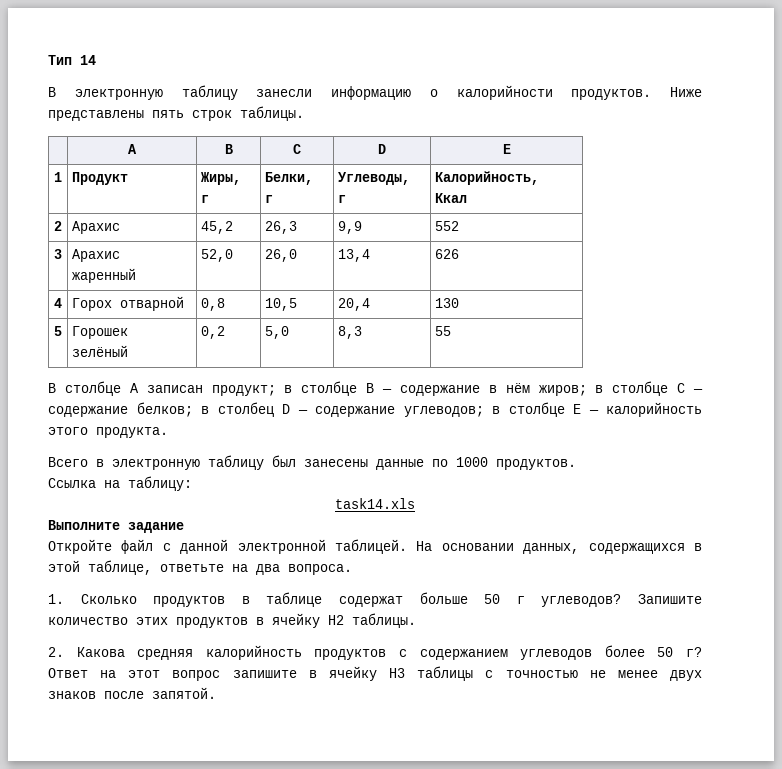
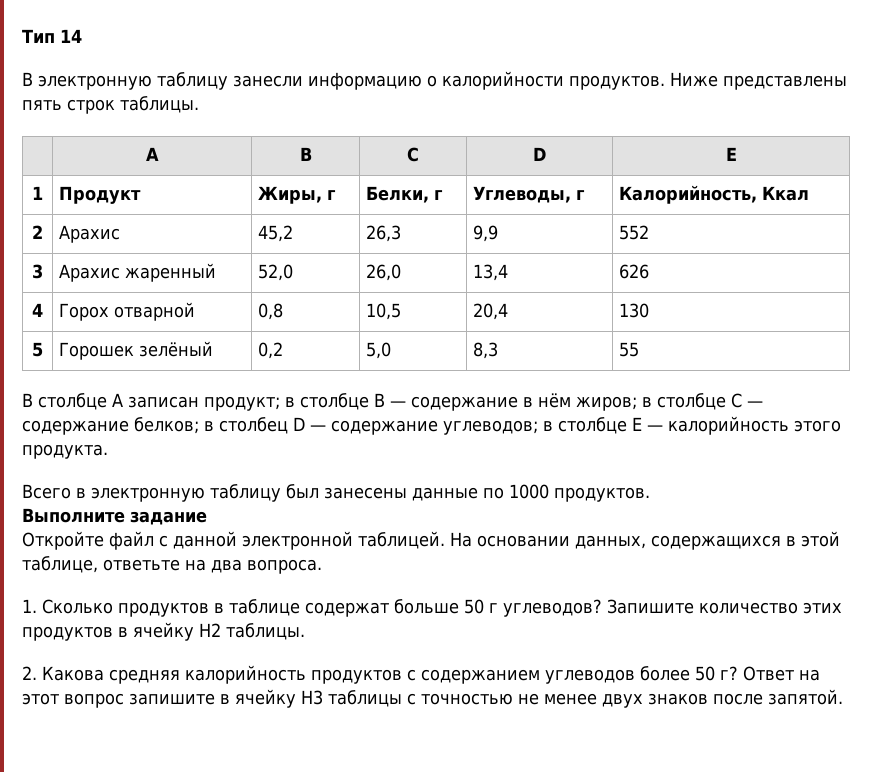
[48,476,192,491] [335,498,415,509] // Ссылка на таблицу: // task14.xls -> (650, 494) none

